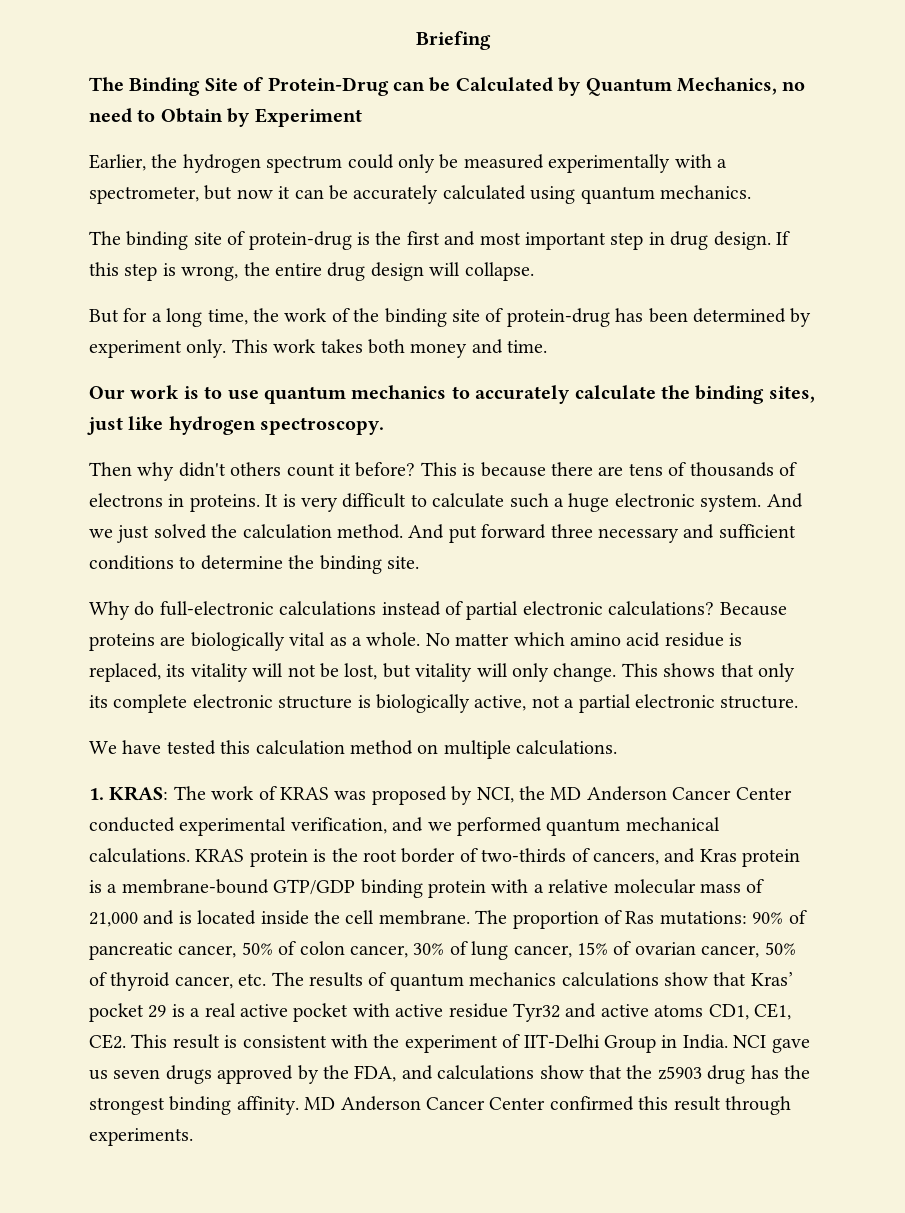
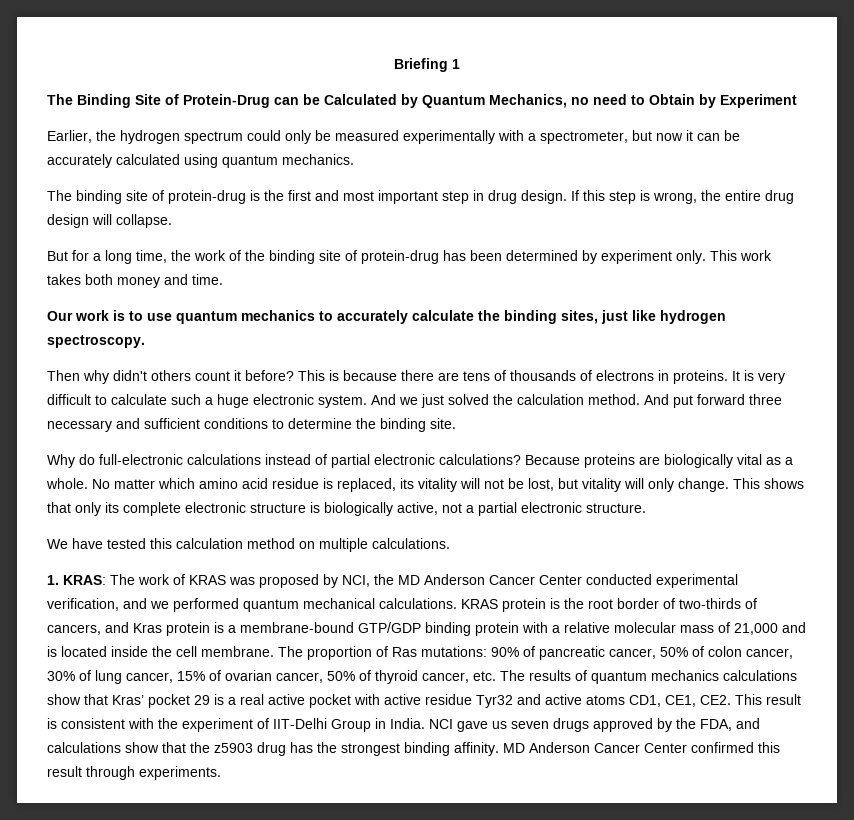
(491, 40) none -> [452,59,460,69] 1

